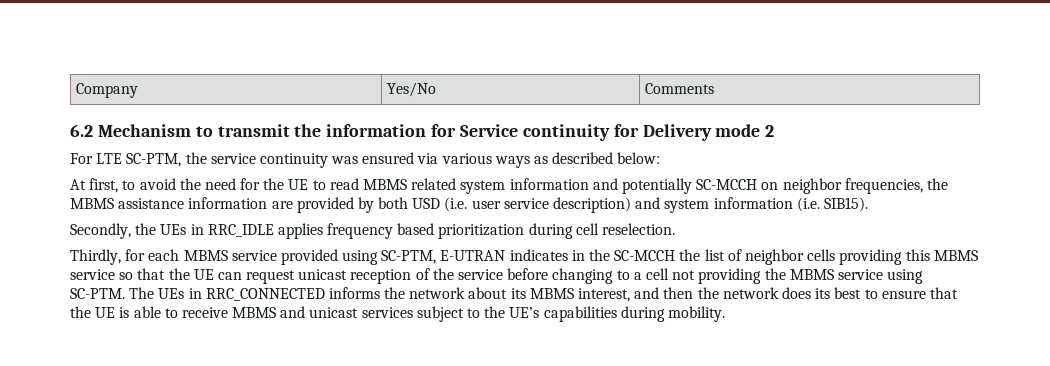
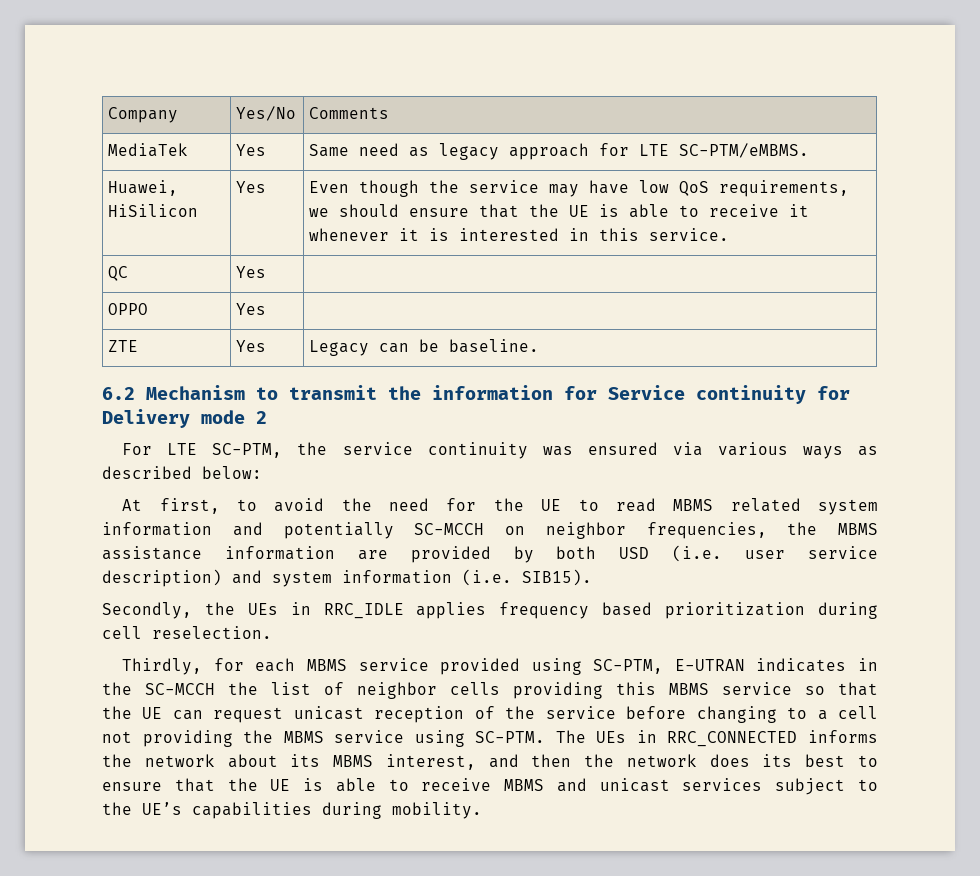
(715, 88) none -> [108,143,189,157] [236,144,267,156] [309,143,810,160] [108,180,179,196] [108,204,199,217] [236,181,267,193] [309,180,850,197] [309,204,810,218] [309,228,730,241] [108,266,129,281] [236,266,267,278] [108,303,149,315] [236,303,267,315] [108,340,139,352] [236,340,267,352] [309,339,540,356] // MediaTek | Yes | Same need as legacy approach for LTE SC-PTM/eMBMS. // Huawei, HiSilicon | Yes | Even though the service may have low QoS requirements, we should ensure that the UE is able to receive it whenever it is interested in this service. // QC | Yes | // OPPO | Yes | // ZTE | Yes | Legacy can be baseline.

